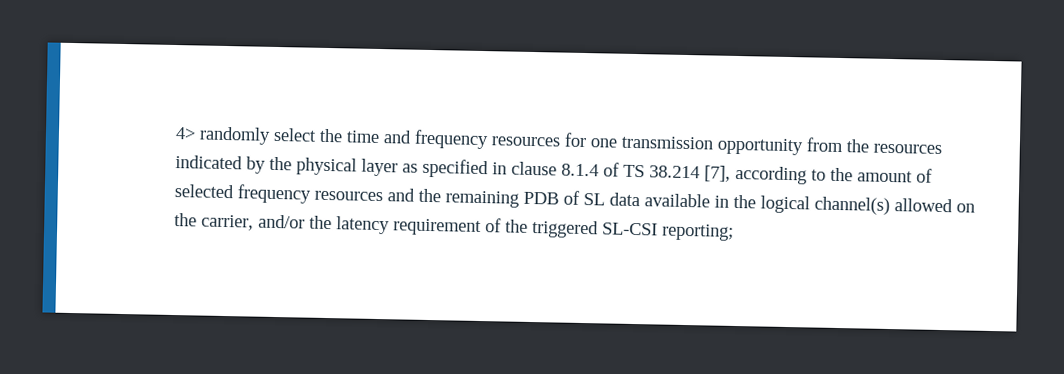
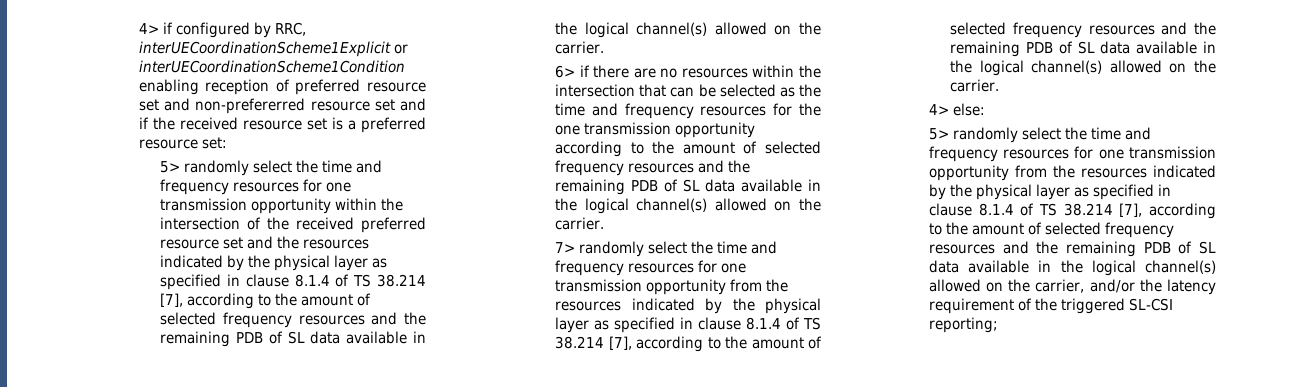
[174,127,196,140] 4> -> [138,22,306,38] [138,41,408,57] [138,60,405,73] [138,79,427,95] [138,98,426,114] [138,117,426,133] [138,137,227,149] [160,160,383,176] [160,179,352,195] [160,198,404,214] [160,217,427,233] [160,236,370,249] [160,255,388,271] [160,274,427,290] [160,293,372,309] [160,312,426,328] [160,331,427,347] [555,22,821,38] [555,41,605,54] [555,65,821,78] [555,84,821,97] [555,103,821,119] [555,122,756,138] [555,141,821,157] [555,160,751,176] [555,179,821,195] [555,198,821,214] [555,217,605,230] [555,241,778,257] [555,260,747,276] [555,279,789,295] [555,298,821,314] [555,317,821,333] [555,336,822,352] [950,22,1216,38] [950,41,1216,57] [950,60,1216,76] [950,79,1000,92] [928,103,985,116] [928,128,949,140] 4> if configured by RRC, interUECoordinationScheme1Explicit or interUECoordinationScheme1Condition enabling reception of preferred resource set and non-prefererred resource set and if the received resource set is a preferred resource set: // 5> randomly select the time and frequency resources for one transmission opportunity within the intersection of the received preferred resource set and the resources indicated by the physical layer as specified in clause 8.1.4 of TS 38.214 [7], according to the amount of selected frequency resources and the remaining PDB of SL data available in the logical channel(s) allowed on the carrier. // 6> if there are no resources within the intersection that can be selected as the time and frequency resources for the one transmission opportunity according to the amount of selected frequency resources and the remaining PDB of SL data available in the logical channel(s) allowed on the carrier. // 7> randomly select the time and frequency resources for one transmission opportunity from the resources indicated by the physical layer as specified in clause 8.1.4 of TS 38.214 [7], according to the amount of selected frequency resources and the remaining PDB of SL data available in the logical channel(s) allowed on the carrier. // 4> else: // 5>

